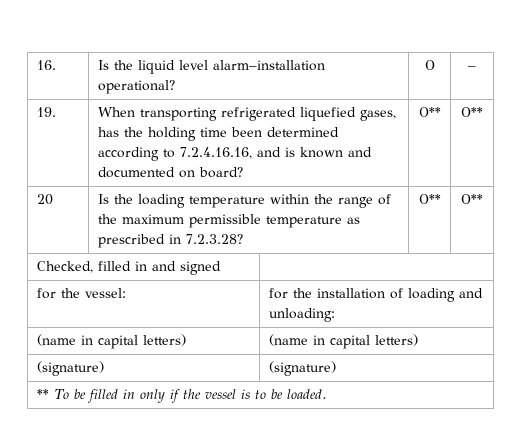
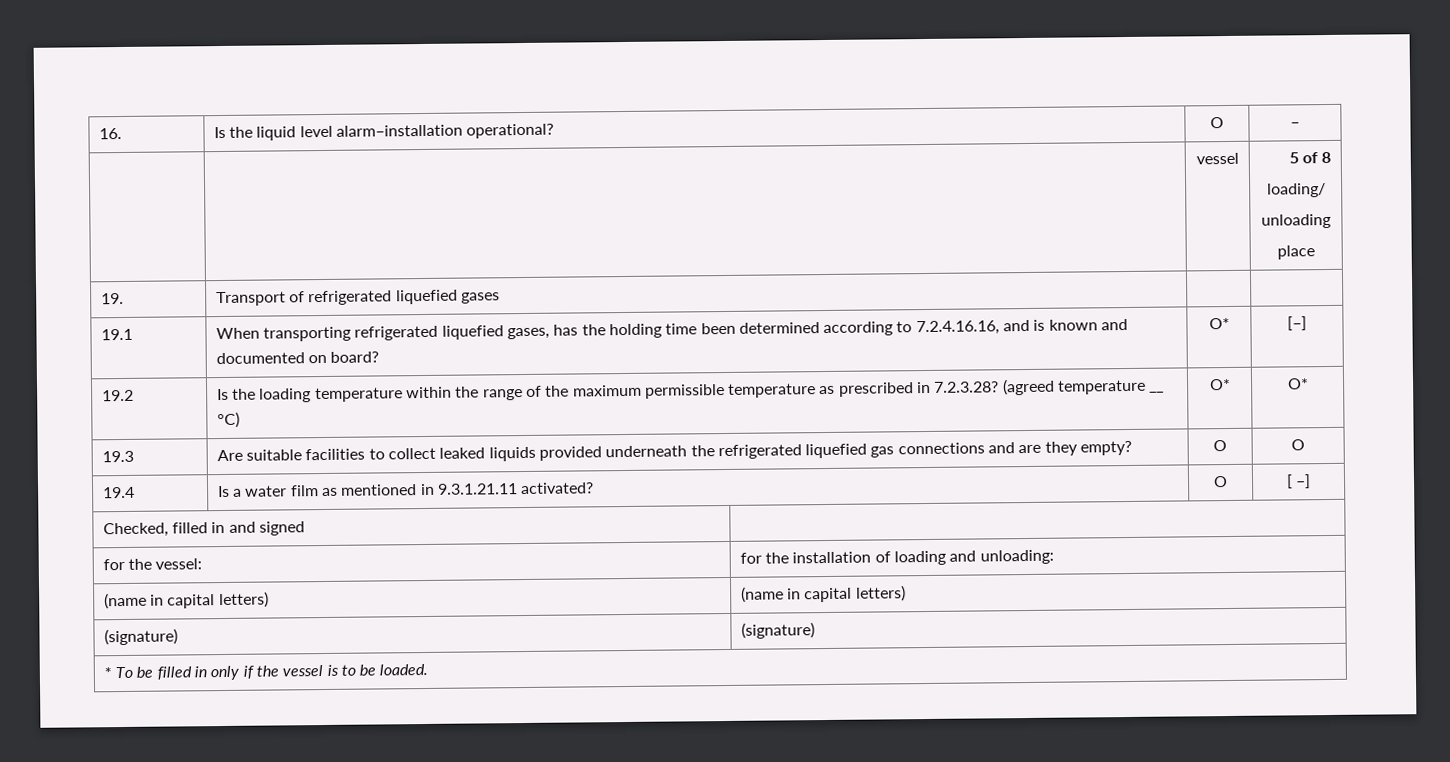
[36,107,56,117] 19. -> [1195,152,1239,165] [1288,151,1332,164] [1266,183,1326,198] [1261,213,1331,229] [1277,245,1315,260] [100,292,124,305] [215,289,500,307] [100,328,133,341] | | vessel | 5 of 8 // loading/ // unloading // place // 19. | Transport of refrigerated liquefied gases | | // 19.1
[418,107,441,117] [461,107,483,117] [36,194,53,205] O** | O** // 20 -> [1208,317,1230,330] [1287,316,1307,331] [101,389,134,402] O* | [–] // 19.2
[418,194,441,204] [461,194,483,204] | O** | O** -> [1001,378,1165,396] [216,411,240,429] [1209,378,1231,391] [1287,378,1309,390] [101,450,134,463] [216,440,1133,462] [1213,440,1227,452] [1291,439,1305,451] [102,486,135,499] [217,482,595,498] [1213,476,1228,488] [1285,474,1312,489] (agreed temperature __ °C) | O* | O* // 19.3 | Are suitable facilities to collect leaked liquids provided underneath the refrigerated liquefied gas connections and are they empty? | O | O // 19.4 | Is a water film as mentioned in 9.3.1.21.11 activated? | O | [ –]
[36,389,49,399] ** -> [103,667,112,679] *

